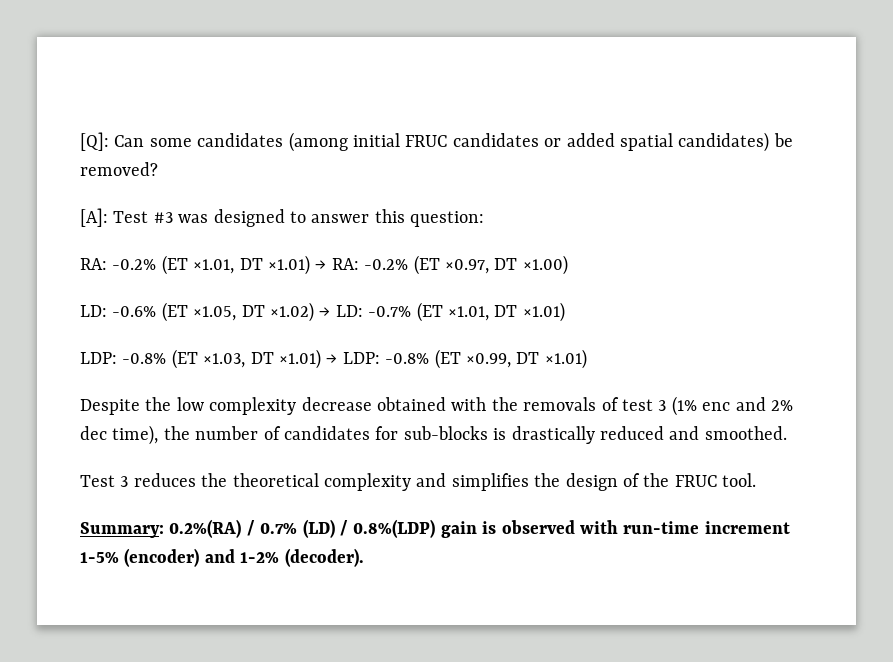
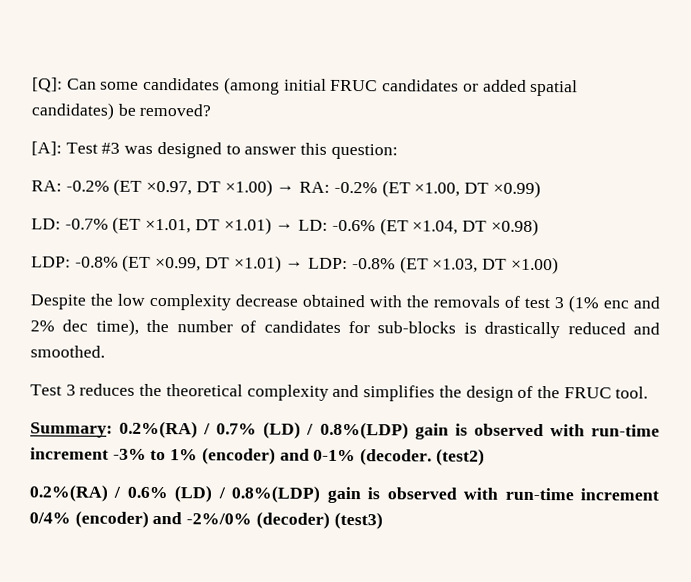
[193,255,310,275] ×1.01, DT ×1.01) -> [146,179,273,197] ×0.97, DT ×1.00)
[445,255,568,275] [80,302,331,322] ×0.97, DT ×1.00) // LD: -0.6% (ET ×1.05, DT ×1.02) → -> [414,180,541,199] ×1.00, DT ×0.99) //
[80,349,246,369] // LDP: -0.8% (ET ×1.03, -> [275,218,539,237] [31,254,202,272] → LD: -0.6% (ET ×1.04, DT ×0.98) // LDP: -0.8% (ET ×0.99,
[465,349,587,369] ×0.99, DT ×1.01) -> [432,256,559,275] ×1.03, DT ×1.00)
[80,548,364,567] 1-5% (encoder) and 1-2% (decoder). -> [112,447,485,466] [29,484,659,504] [29,510,383,530] -3% to 1% (encoder) and 0-1% (decoder. (test2) // 0.2%(RA) / 0.6% (LD) / 0.8%(LDP) gain is observed with run-time increment 0/4% (encoder) and -2%/0% (decoder) (test3)

